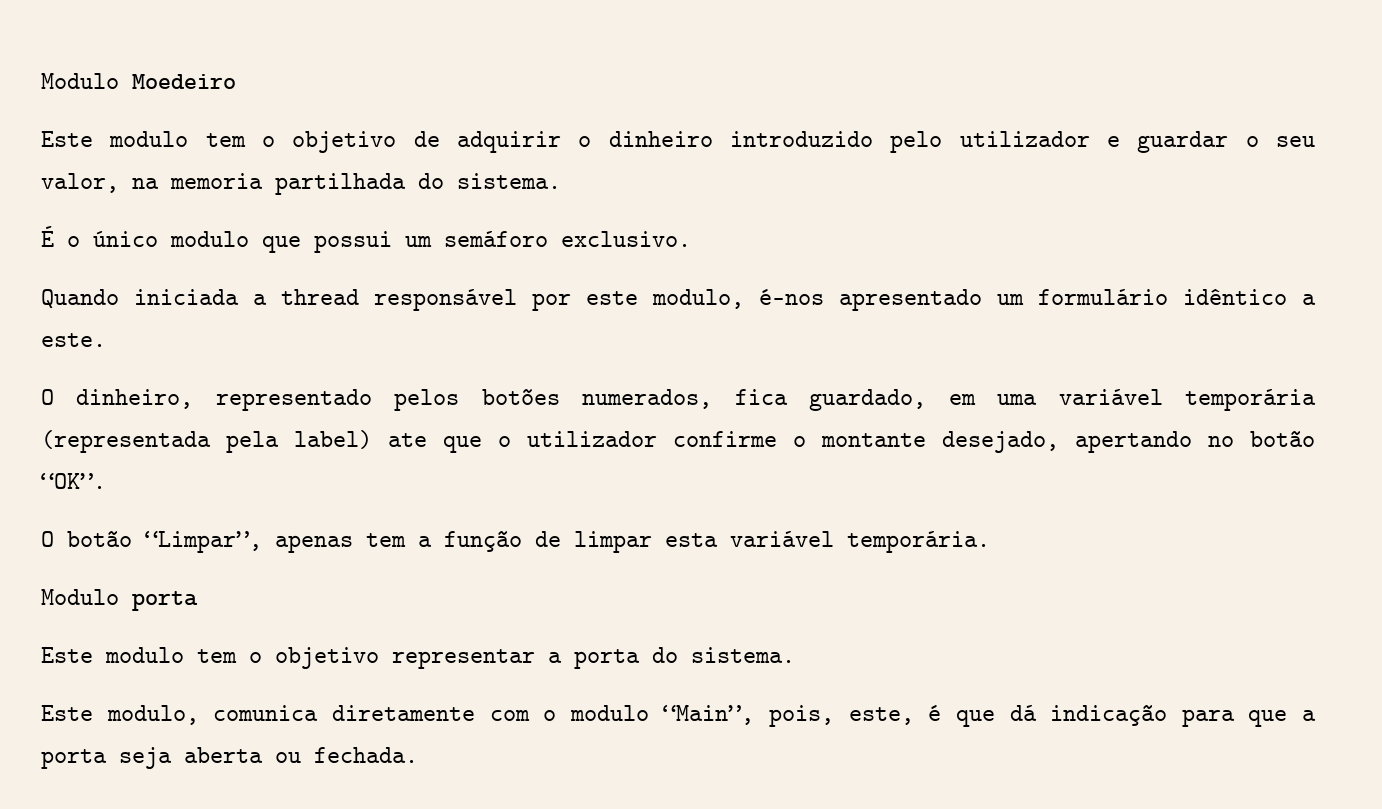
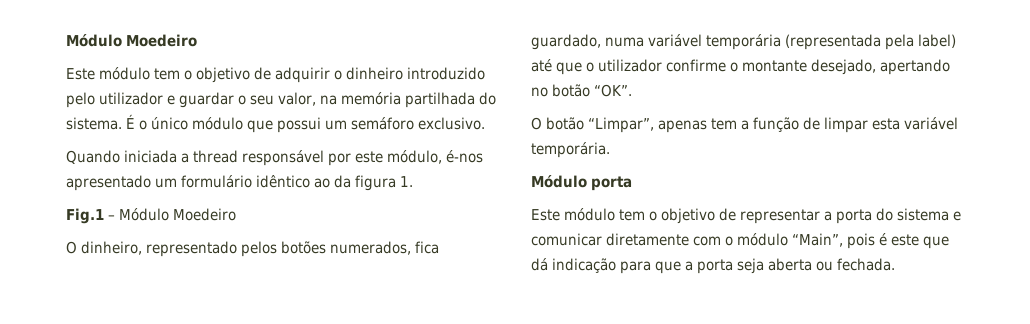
[41,73,119,89] Modulo -> [66,34,122,47] Módulo
[109,131,189,147] modulo -> [99,67,150,80] módulo
[170,173,263,189] memoria -> [341,92,401,105] memória
(561, 181) // -> (122, 123) none
[170,231,249,247] modulo -> [192,117,243,130] módulo
[652,289,744,309] modulo, -> [387,150,442,164] módulo,
[1302,294,1316,305] [41,333,106,347] a este. -> [314,175,413,191] [66,208,236,224] ao da figura 1. // Fig.1 – Módulo Moedeiro
[948,394,1038,405] em uma -> [605,37,644,47] numa
[388,433,427,447] ate -> [531,59,552,72] até
[41,589,119,605] Modulo -> [531,175,587,188] Módulo
[105,647,379,669] modulo tem o objetivo -> [564,208,736,224] módulo tem o objetivo de
[691,647,795,663] [41,705,942,727] sistema. // Este modulo, comunica diretamente com o modulo “Main”, pois, este, é -> [897,208,961,221] [531,233,919,249] sistema e comunicar diretamente com o módulo “Main”, pois é este

